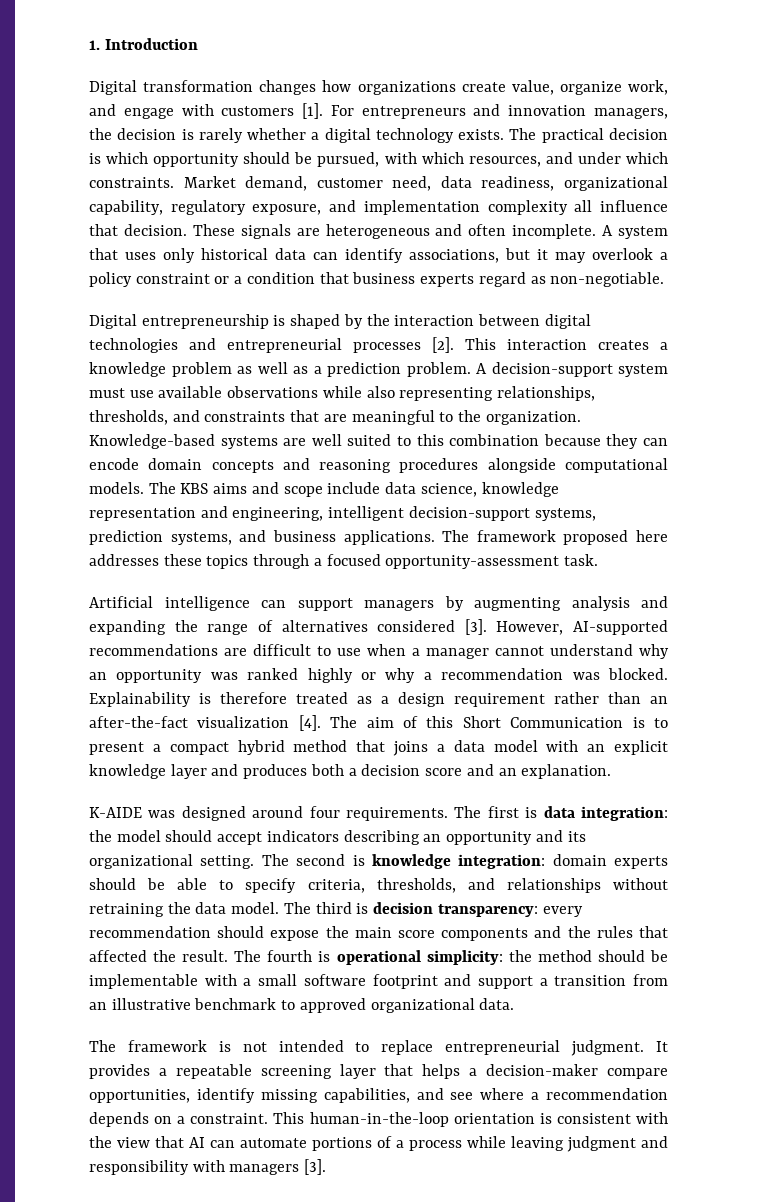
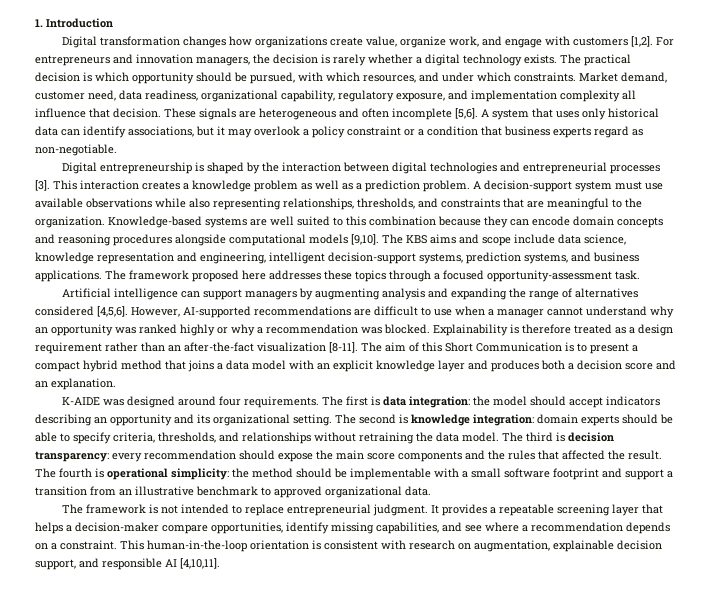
[302,103,324,119] [1]. -> [631,36,654,47] [1,2].
[512,224,597,239] incomplete. -> [392,108,478,120] incomplete [5,6].
[432,337,454,353] [2]. -> [35,180,50,191] [3].
[89,482,144,494] models. -> [309,234,379,245] models [9,10].
[464,619,487,635] [3]. -> [97,306,128,317] [4,5,6].
[298,715,321,731] [4]. -> [329,342,358,353] [8-11].
[89,1136,668,1152] [89,1159,327,1175] the view that AI can automate portions of a process while leaving judgment and responsibility with managers [3]. -> [409,540,662,552] [35,558,220,570] research on augmentation, explainable decision support, and responsible AI [4,10,11].

